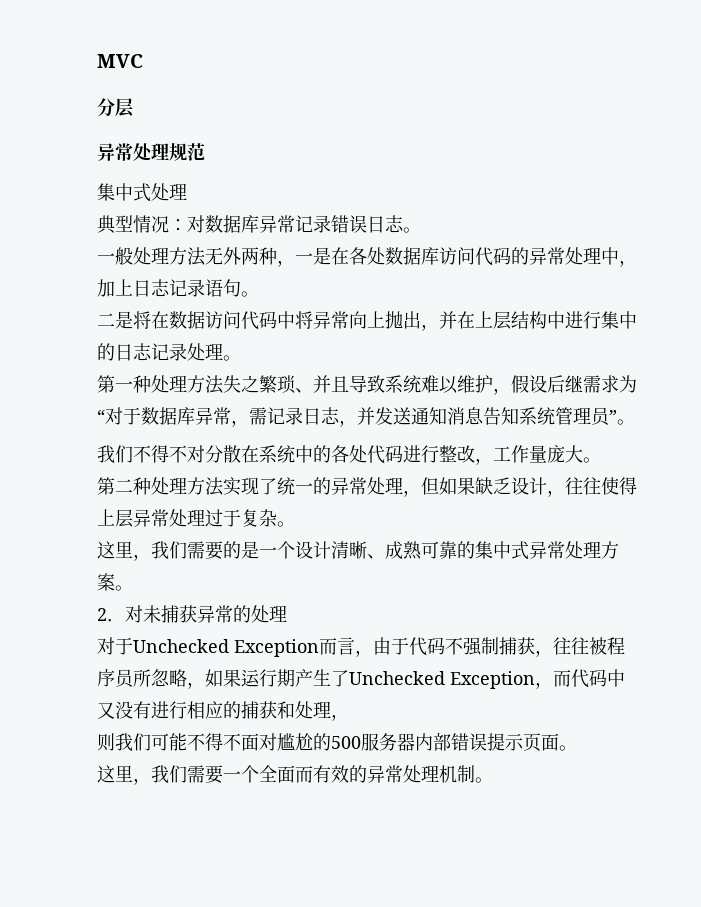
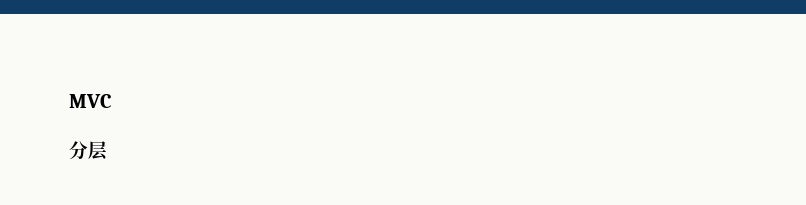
[97,143,205,161] [97,183,187,202] [97,215,421,234] [97,247,637,267] [97,279,259,297] [97,311,637,331] [97,343,241,361] [97,375,637,395] [97,407,635,427] [97,445,601,465] [97,477,637,497] [97,509,295,528] [97,541,619,561] [97,573,133,591] [97,605,287,623] [97,637,625,657] [97,669,625,689] [97,701,349,721] [97,733,577,752] [97,765,493,785] // 异常处理规范 // 集中式处理 // 典型情况：对数据库异常记录错误日志。 // 一般处理方法无外两种，一是在各处数据库访问代码的异常处理中，加上日志记录语句。 // 二是将在数据访问代码中将异常向上抛出，并在上层结构中进行集中的日志记录处理。 // 第一种处理方法失之繁琐、并且导致系统难以维护，假设后继需求为“对于数据库异常，需记录日志，并发送通知消息告知系统管理员”。 // 我们不得不对分散在系统中的各处代码进行整改，工作量庞大。 // 第二种处理方法实现了统一的异常处理，但如果缺乏设计，往往使得上层异常处理过于复杂。 // 这里，我们需要的是一个设计清晰、成熟可靠的集中式异常处理方案。 // 2．对未捕获异常的处理 // 对于Unchecked Exception而言，由于代码不强制捕获，往往被程序员所忽略，如果运行期产生了Unchecked Exception，而代码中又没有进行相应的捕获和处理， // 则我们可能不得不面对尴尬的500服务器内部错误提示页面。 // 这里，我们需要一个全面而有效的异常处理机制。 -> (108, 150) none

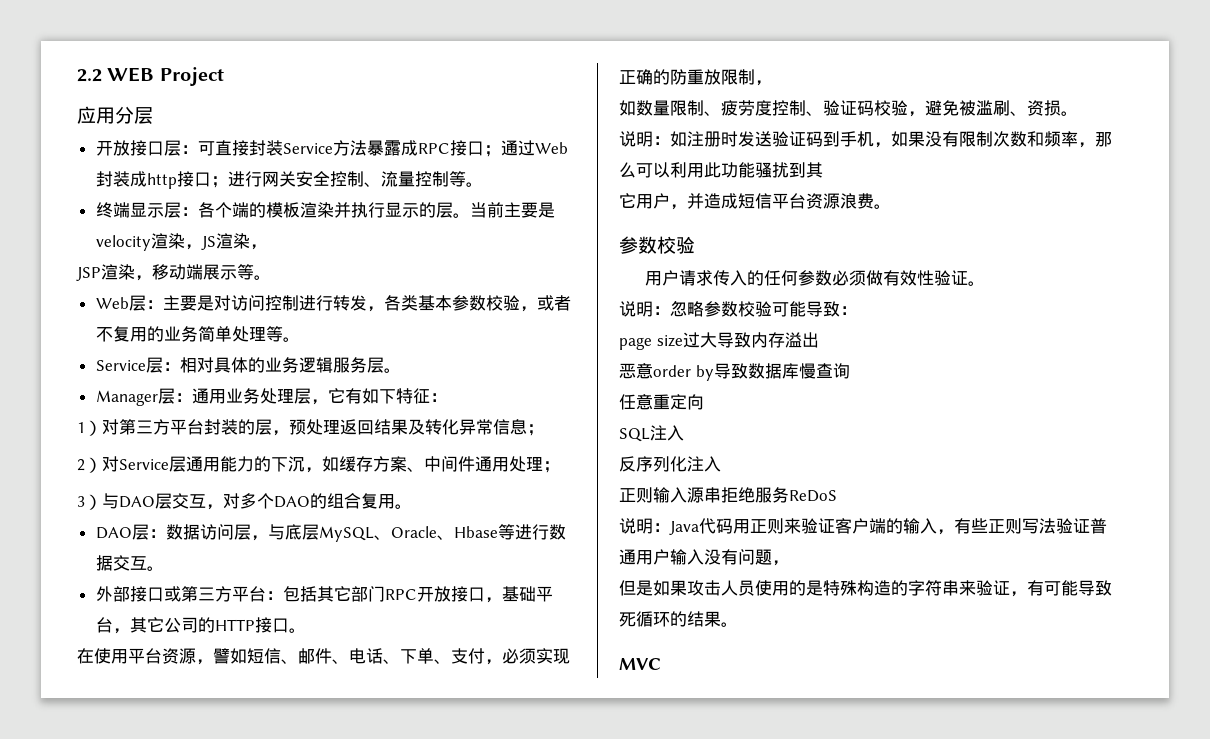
[69,94,112,108] [69,141,108,160] MVC // 分层 -> [77,67,224,86] [77,106,153,124] [95,140,568,157] [95,171,483,189] [95,202,555,218] [95,233,267,251] [76,264,271,281] [95,295,571,312] [95,326,300,342] [95,357,401,373] [95,388,447,406] [77,419,544,436] [77,456,560,473] [77,493,412,510] [95,524,566,542] [95,555,164,571] [95,586,553,603] [95,617,306,634] [77,648,570,665] [619,69,772,86] [619,100,1078,117] [619,131,1112,148] [619,162,823,178] [619,193,891,210] [619,236,695,254] [644,270,985,286] [619,300,857,317] [619,332,819,350] [619,363,850,381] [619,394,704,410] [619,425,684,442] [619,456,721,472] [619,487,837,503] [619,518,1107,535] [619,549,789,566] [619,580,1112,597] [619,611,738,627] [619,658,661,670] 2.2 WEB Project // 应用分层 // 开放接口层：可直接封装Service方法暴露成RPC接口；通过Web封装成http接口；进行网关安全控制、流量控制等。 // 终端显示层：各个端的模板渲染并执行显示的层。当前主要是velocity渲染，JS渲染， // JSP渲染，移动端展示等。 // Web层：主要是对访问控制进行转发，各类基本参数校验，或者不复用的业务简单处理等。 // Service层：相对具体的业务逻辑服务层。 // Manager层：通用业务处理层，它有如下特征： // 1）对第三方平台封装的层，预处理返回结果及转化异常信息； // 2）对Service层通用能力的下沉，如缓存方案、中间件通用处理； // 3）与DAO层交互，对多个DAO的组合复用。 // DAO层：数据访问层，与底层MySQL、Oracle、Hbase等进行数据交互。 // 外部接口或第三方平台：包括其它部门RPC开放接口，基础平台，其它公司的HTTP接口。 // 在使用平台资源，譬如短信、邮件、电话、下单、支付，必须实现正确的防重放限制， // 如数量限制、疲劳度控制、验证码校验，避免被滥刷、资损。 // 说明：如注册时发送验证码到手机，如果没有限制次数和频率，那么可以利用此功能骚扰到其 // 它用户，并造成短信平台资源浪费。 // 参数校验 // 用户请求传入的任何参数必须做有效性验证。 // 说明：忽略参数校验可能导致： // page size过大导致内存溢出 // 恶意order by导致数据库慢查询 // 任意重定向 // SQL注入 // 反序列化注入 // 正则输入源串拒绝服务ReDoS // 说明：Java代码用正则来验证客户端的输入，有些正则写法验证普通用户输入没有问题， // 但是如果攻击人员使用的是特殊构造的字符串来验证，有可能导致死循环的结果。 // MVC

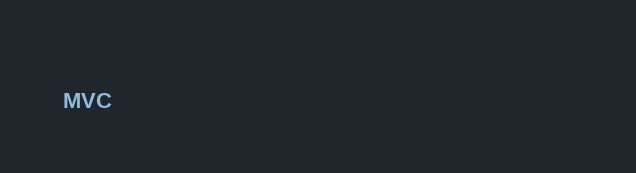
[77,67,224,86] [77,106,153,124] [95,140,568,157] [95,171,483,189] [95,202,555,218] [95,233,267,251] [76,264,271,281] [95,295,571,312] [95,326,300,342] [95,357,401,373] [95,388,447,406] [77,419,544,436] [77,456,560,473] [77,493,412,510] [95,524,566,542] [95,555,164,571] [95,586,553,603] [95,617,306,634] [77,648,570,665] [619,69,772,86] [619,100,1078,117] [619,131,1112,148] [619,162,823,178] [619,193,891,210] [619,236,695,254] [644,270,985,286] [619,300,857,317] [619,332,819,350] [619,363,850,381] [619,394,704,410] [619,425,684,442] [619,456,721,472] [619,487,837,503] [619,518,1107,535] [619,549,789,566] [619,580,1112,597] [619,611,738,627] 2.2 WEB Project // 应用分层 // 开放接口层：可直接封装Service方法暴露成RPC接口；通过Web封装成http接口；进行网关安全控制、流量控制等。 // 终端显示层：各个端的模板渲染并执行显示的层。当前主要是velocity渲染，JS渲染， // JSP渲染，移动端展示等。 // Web层：主要是对访问控制进行转发，各类基本参数校验，或者不复用的业务简单处理等。 // Service层：相对具体的业务逻辑服务层。 // Manager层：通用业务处理层，它有如下特征： // 1）对第三方平台封装的层，预处理返回结果及转化异常信息； // 2）对Service层通用能力的下沉，如缓存方案、中间件通用处理； // 3）与DAO层交互，对多个DAO的组合复用。 // DAO层：数据访问层，与底层MySQL、Oracle、Hbase等进行数据交互。 // 外部接口或第三方平台：包括其它部门RPC开放接口，基础平台，其它公司的HTTP接口。 // 在使用平台资源，譬如短信、邮件、电话、下单、支付，必须实现正确的防重放限制， // 如数量限制、疲劳度控制、验证码校验，避免被滥刷、资损。 // 说明：如注册时发送验证码到手机，如果没有限制次数和频率，那么可以利用此功能骚扰到其 // 它用户，并造成短信平台资源浪费。 // 参数校验 // 用户请求传入的任何参数必须做有效性验证。 // 说明：忽略参数校验可能导致： // page size过大导致内存溢出 // 恶意order by导致数据库慢查询 // 任意重定向 // SQL注入 // 反序列化注入 // 正则输入源串拒绝服务ReDoS // 说明：Java代码用正则来验证客户端的输入，有些正则写法验证普通用户输入没有问题， // 但是如果攻击人员使用的是特殊构造的字符串来验证，有可能导致死循环的结果。 // -> (63, 100) none

